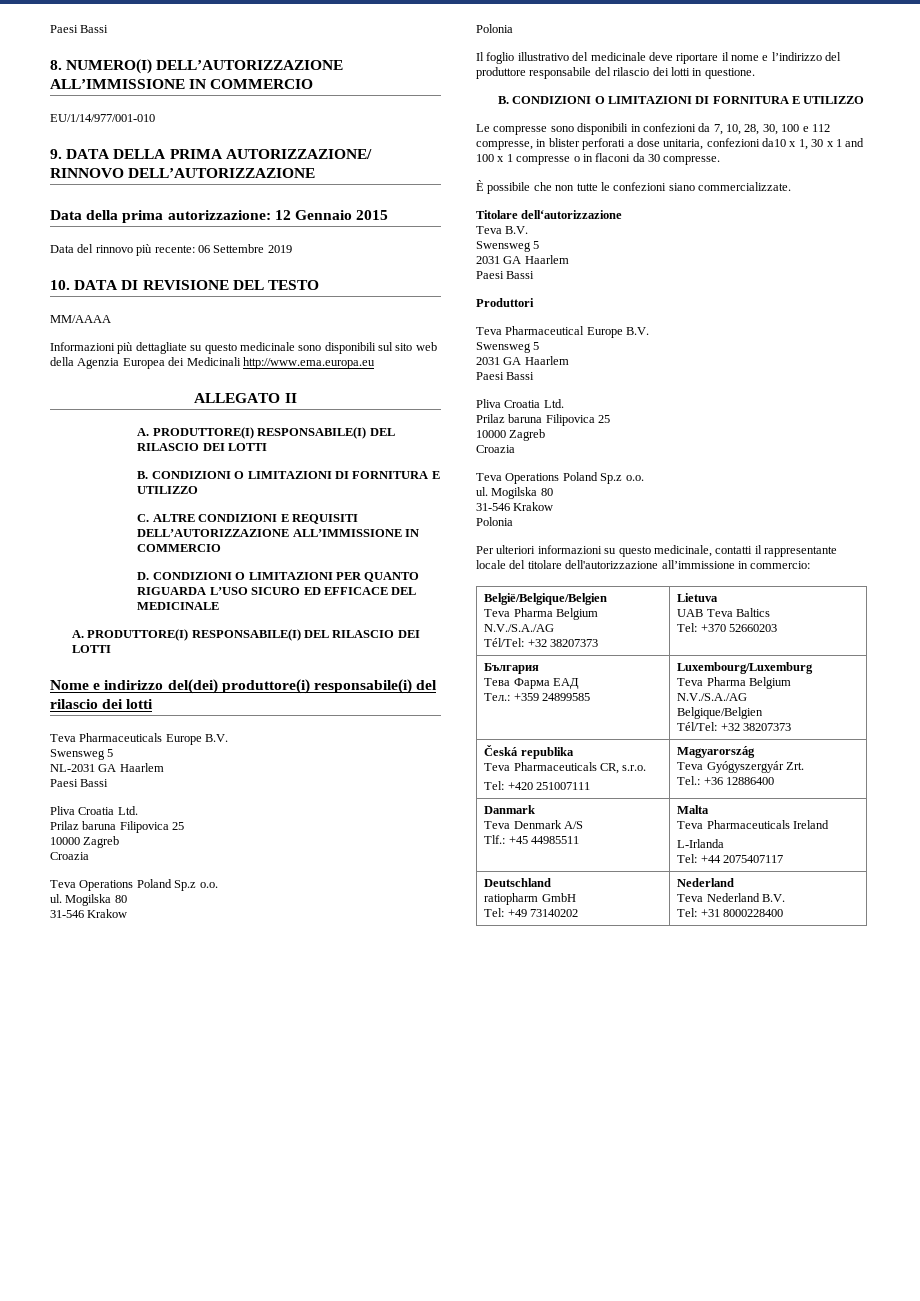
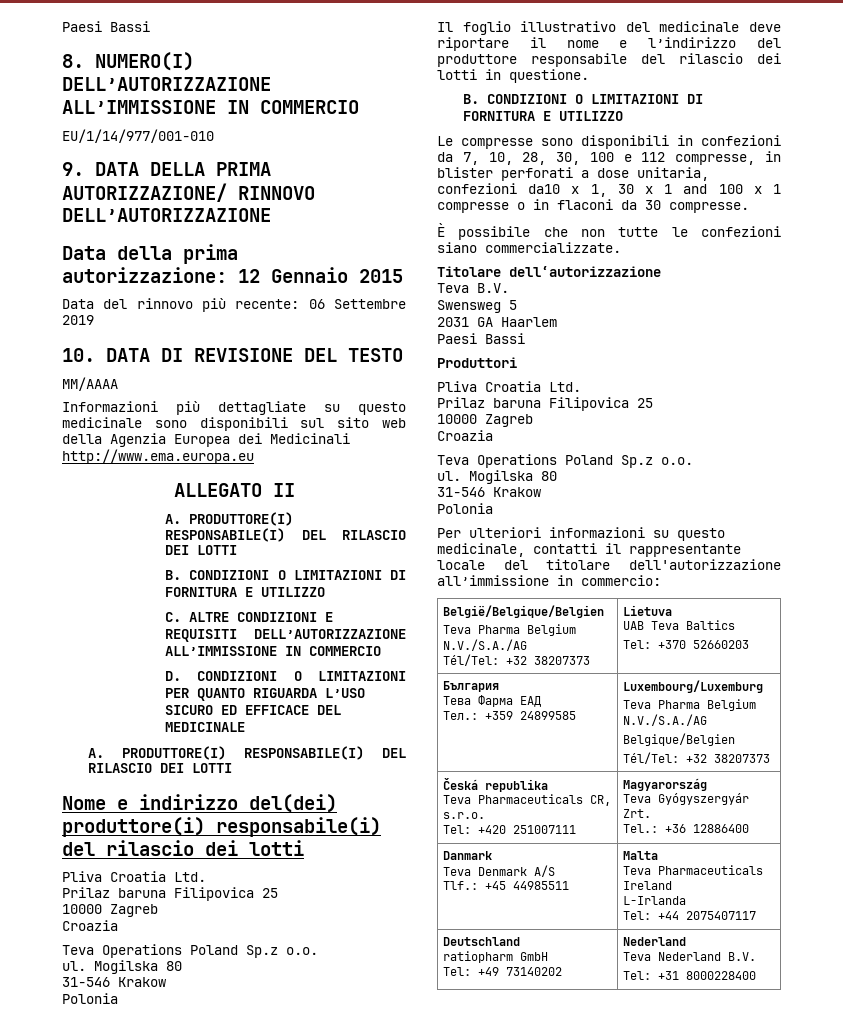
[50,733,229,745] [50,749,114,760] [50,763,164,772] [50,779,109,787] // Teva Pharmaceuticals Europe B.V. // Swensweg 5 // NL-2031 GA Haarlem // Paesi Bassi -> (304, 848) none
[476,326,650,338] [476,342,540,353] [476,356,569,365] [476,372,535,380] // Teva Pharmaceutical Europe B.V. // Swensweg 5 // 2031 GA Haarlem // Paesi Bassi -> (517, 362) none

